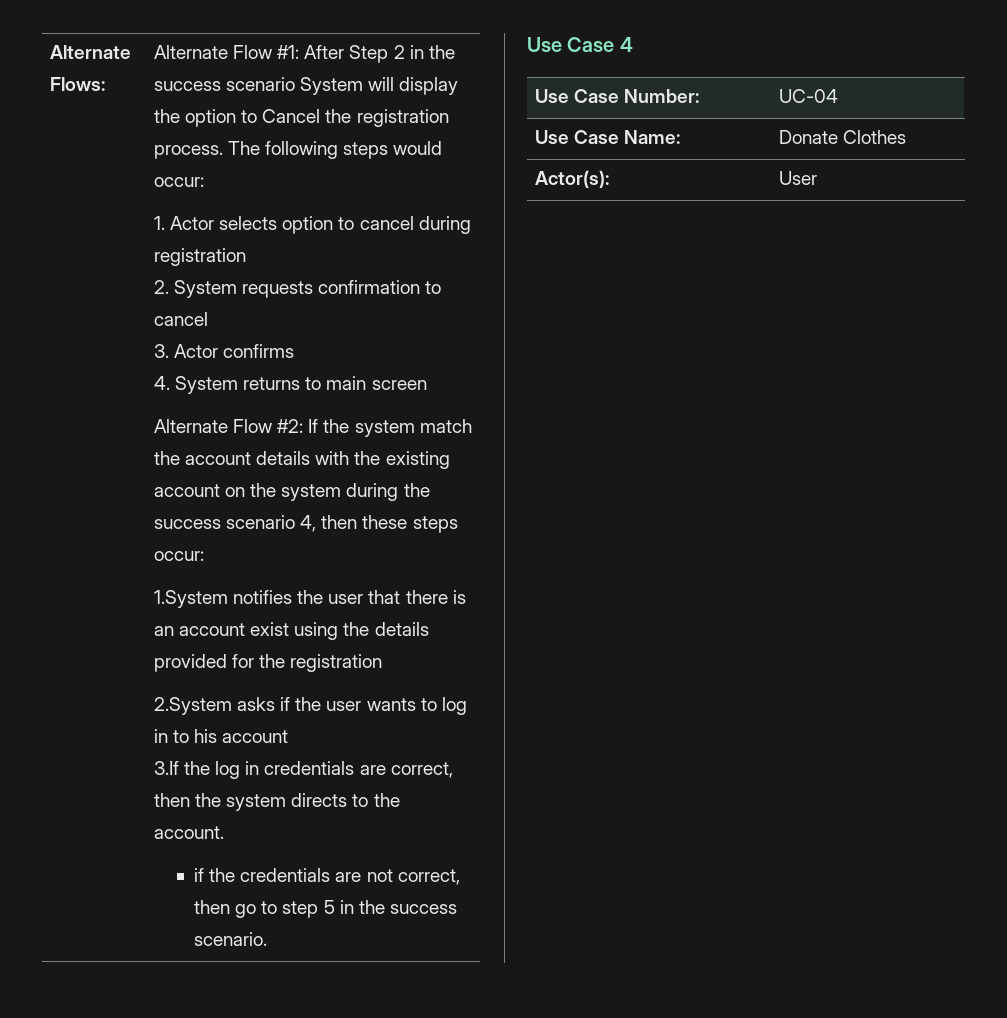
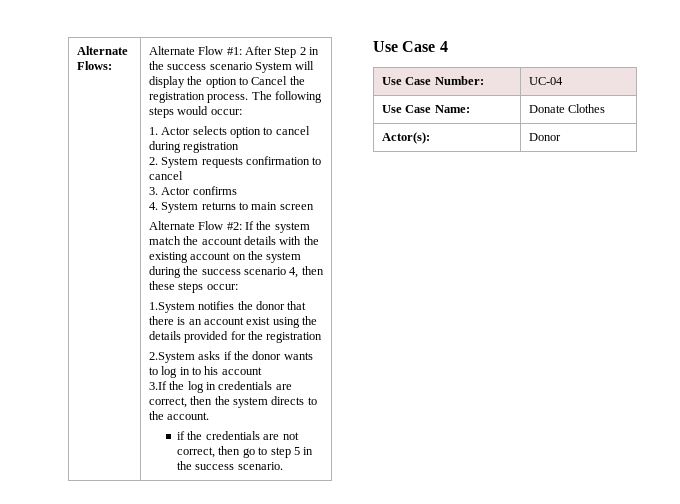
[328,594,364,604] user -> [256,301,286,310] donor
[326,701,362,711] user -> [252,351,282,360] donor
[778,171,817,185] User -> [528,133,561,141] Donor

